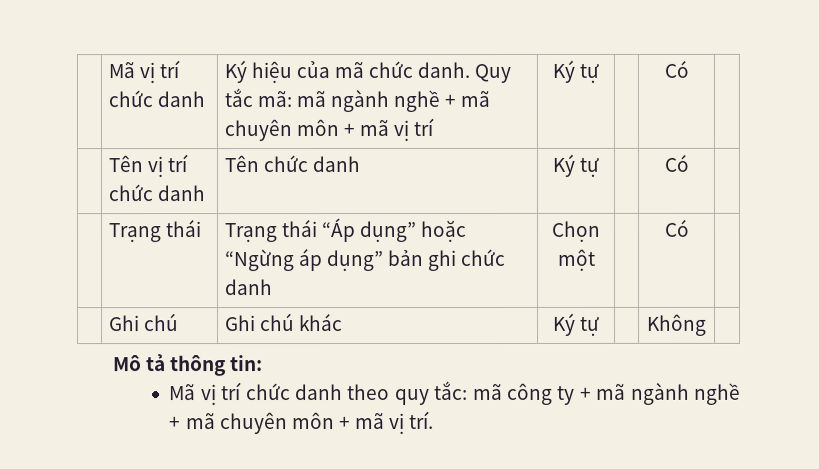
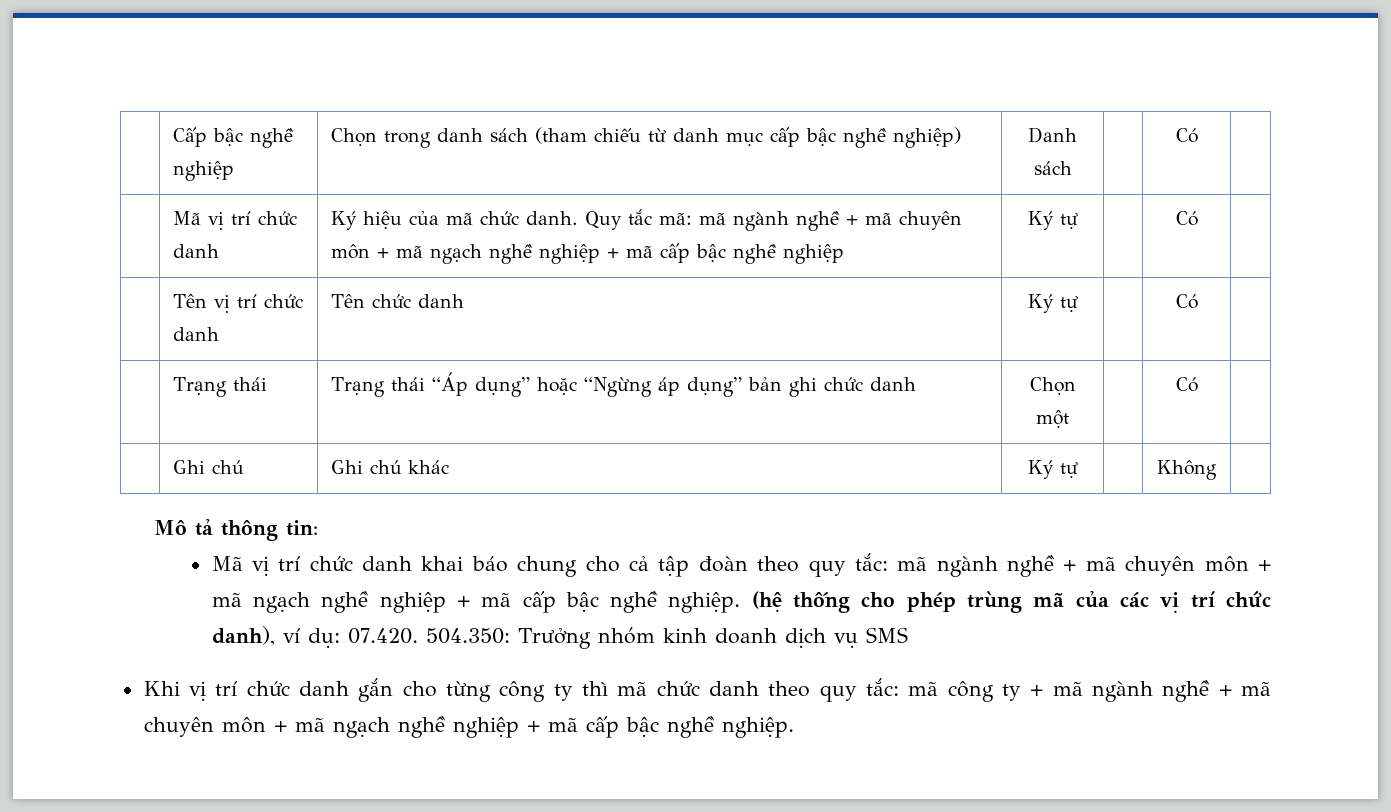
(107, 70) none -> [173,127,295,148] [173,161,235,181] [331,127,962,148] [1028,127,1077,143] [1033,161,1072,175] [1175,128,1198,143] | Cấp bậc nghề nghiệp | Chọn trong danh sách (tham chiếu từ danh mục cấp bậc nghề nghiệp) | Danh sách | | Có | //
[393,117,435,142] vị trí -> [430,243,845,264] ngạch nghề nghiệp + mã cấp bậc nghề nghiệp
(344, 392) none -> [421,553,1271,577] [211,591,1272,613] [211,626,908,649] [143,678,759,702] khai báo chung cho cả tập đoàn theo quy tắc: mã ngành nghề + mã chuyên môn + mã ngạch nghề nghiệp + mã cấp bậc nghề nghiệp. (hệ thống cho phép trùng mã của các vị trí chức danh), ví dụ: 07.420. 504.350: Trưởng nhóm kinh doanh dịch vụ SMS // Khi vị trí chức danh gắn cho từng công ty thì mã chức danh
[389,410,435,435] vị trí. -> [332,716,794,738] ngạch nghề nghiệp + mã cấp bậc nghề nghiệp.

